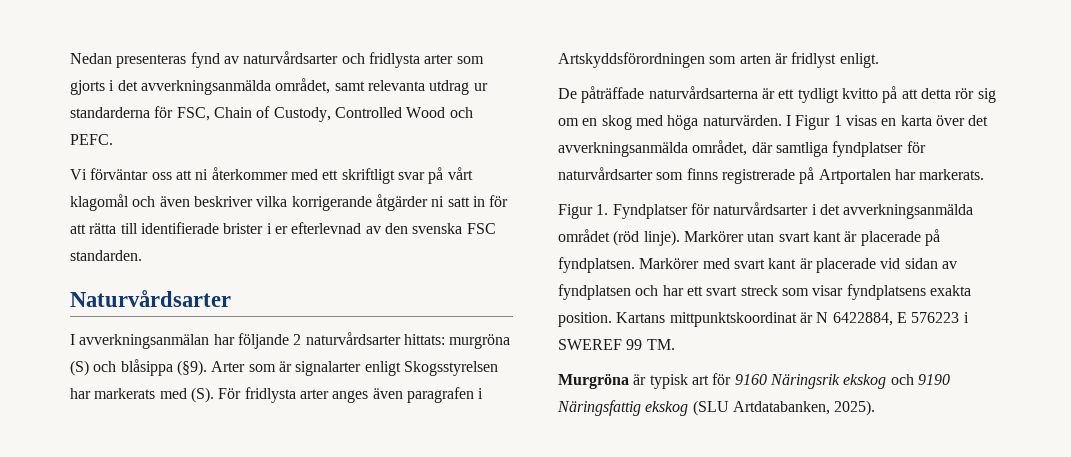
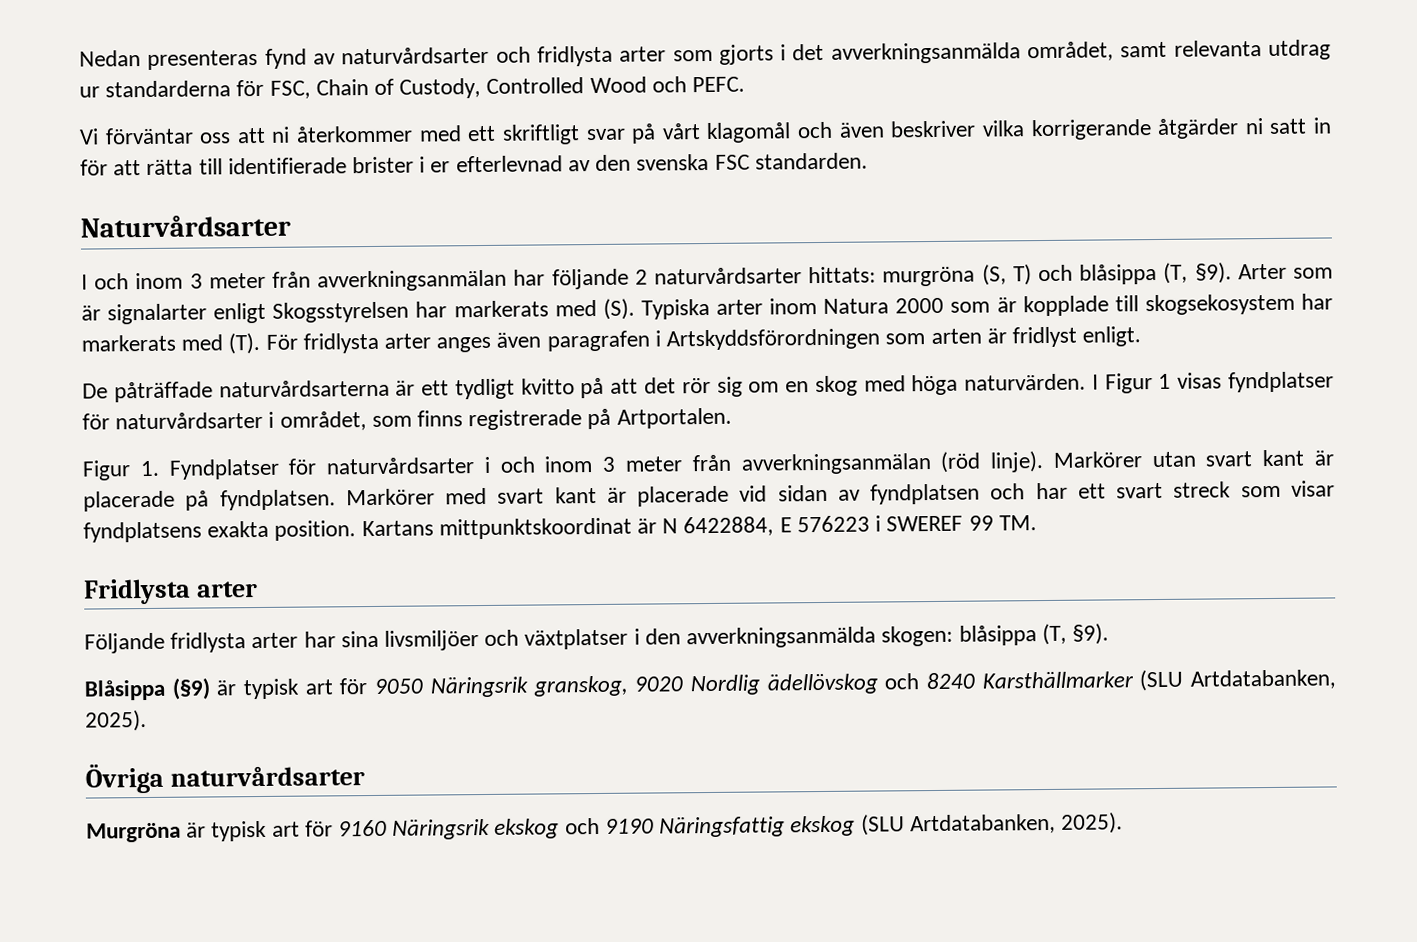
(75, 339) none -> [94,271,311,290] och inom 3 meter från
[70,359,207,376] (S) och blåsippa (§9). -> [981,262,1232,286] (S, T) och blåsippa (T, §9).
(214, 395) none -> [640,293,1333,320] [81,332,261,355] Typiska arter inom Natura 2000 som är kopplade till skogsekosystem har markerats med (T).
[920,88,951,99] detta -> [643,377,676,394] det
[881,115,989,126] [558,140,828,157] en karta över det avverkningsanmälda området, där samtliga -> (1223, 380) none
(653, 173) none -> [268,411,367,431] i området,
[818,169,985,184] Artportalen har markerats. -> [616,407,732,429] Artportalen.
[819,204,974,219] [558,229,610,242] det avverkningsanmälda området -> [499,453,932,475] och inom 3 meter från avverkningsanmälan
(675, 344) none -> [83,578,258,605] [84,623,1109,654] [84,669,1336,701] [85,710,147,732] [85,763,365,794] // Fridlysta arter // Följande fridlysta arter har sina livsmiljöer och växtplatser i den avverkningsanmälda skogen: blåsippa (T, §9). // Blåsippa (§9) är typisk art för 9050 Näringsrik granskog, 9020 Nordlig ädellövskog och 8240 Karsthällmarker (SLU Artdatabanken, 2025). // Övriga naturvårdsarter

